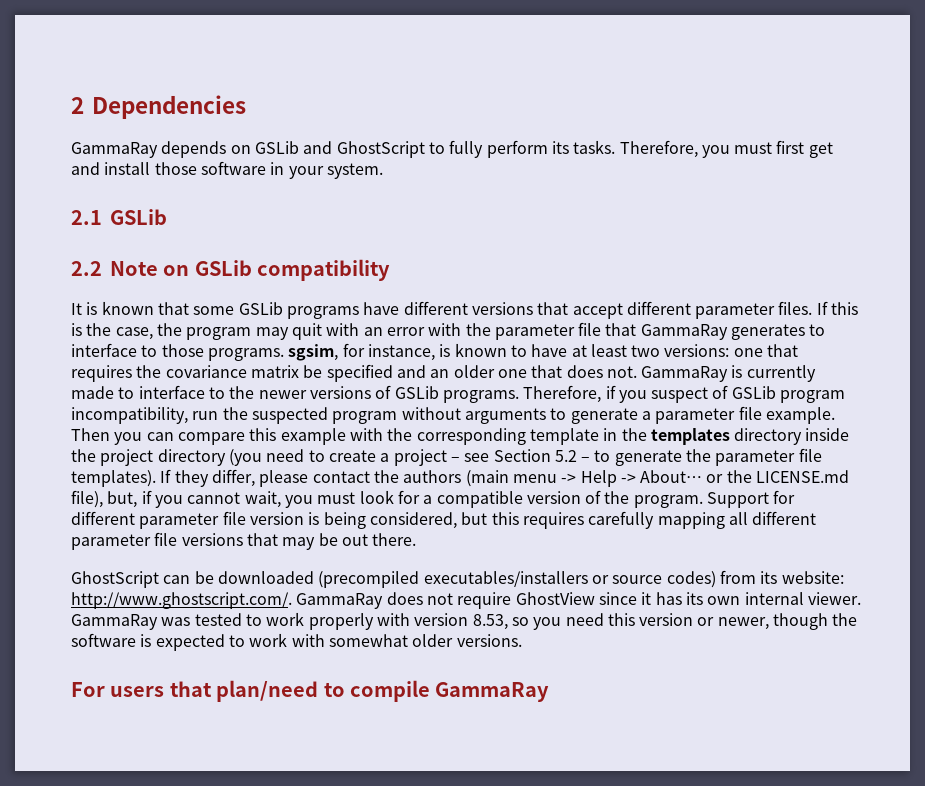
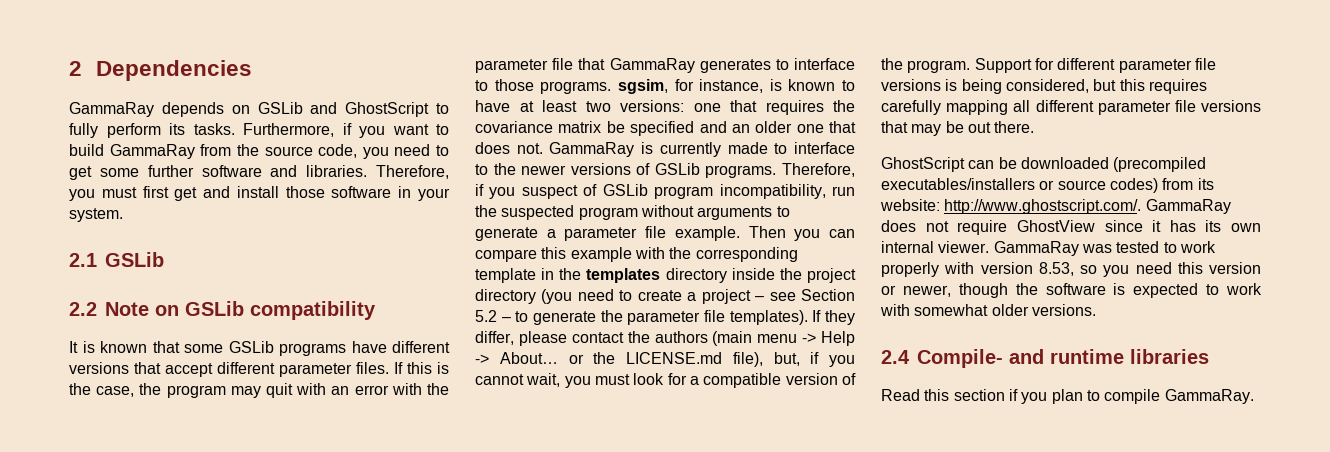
(616, 147) none -> [243,123,449,138] [69,144,449,159] [69,165,368,180] Furthermore, if you want to build GammaRay from the source code, you need to get some further software and libraries.
[249,512,304,525] version -> [881,79,941,91] versions
[71,680,319,702] For users that plan/need -> [881,349,1209,368] [881,389,1083,404] 2.4 Compile- and runtime libraries // Read this section if you plan
[435,682,550,702] GammaRay -> [1164,389,1254,404] GammaRay.

